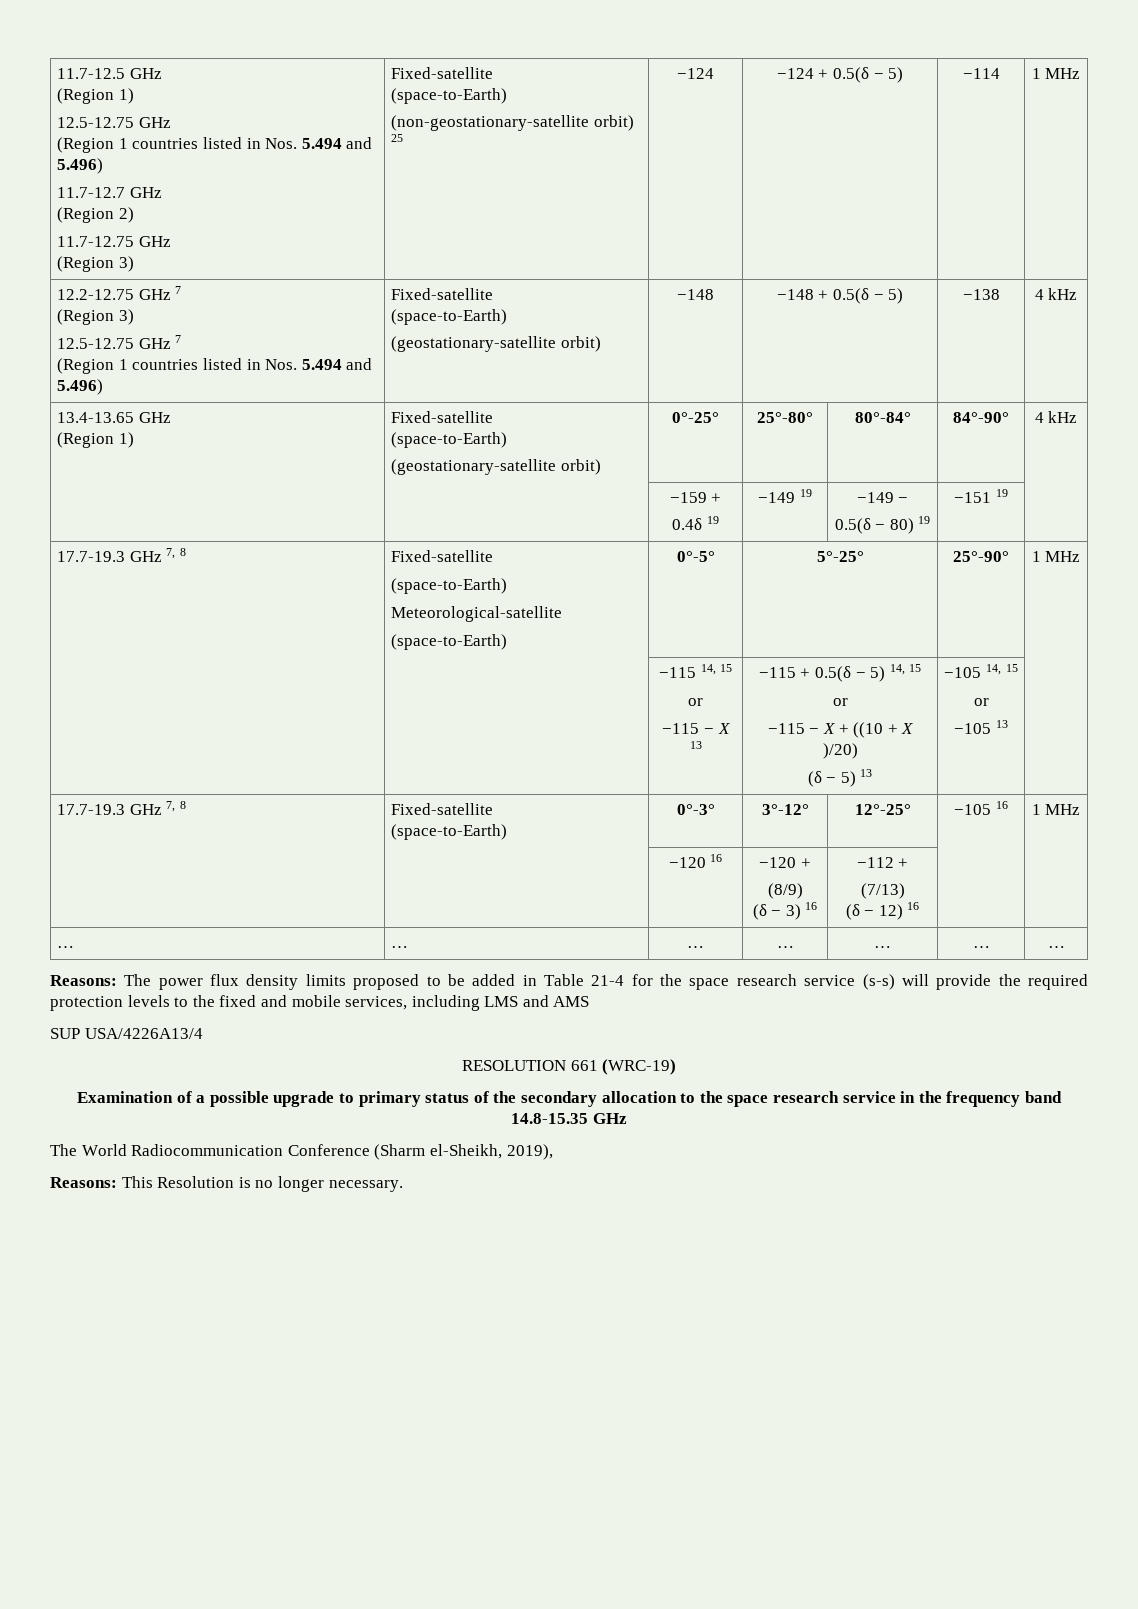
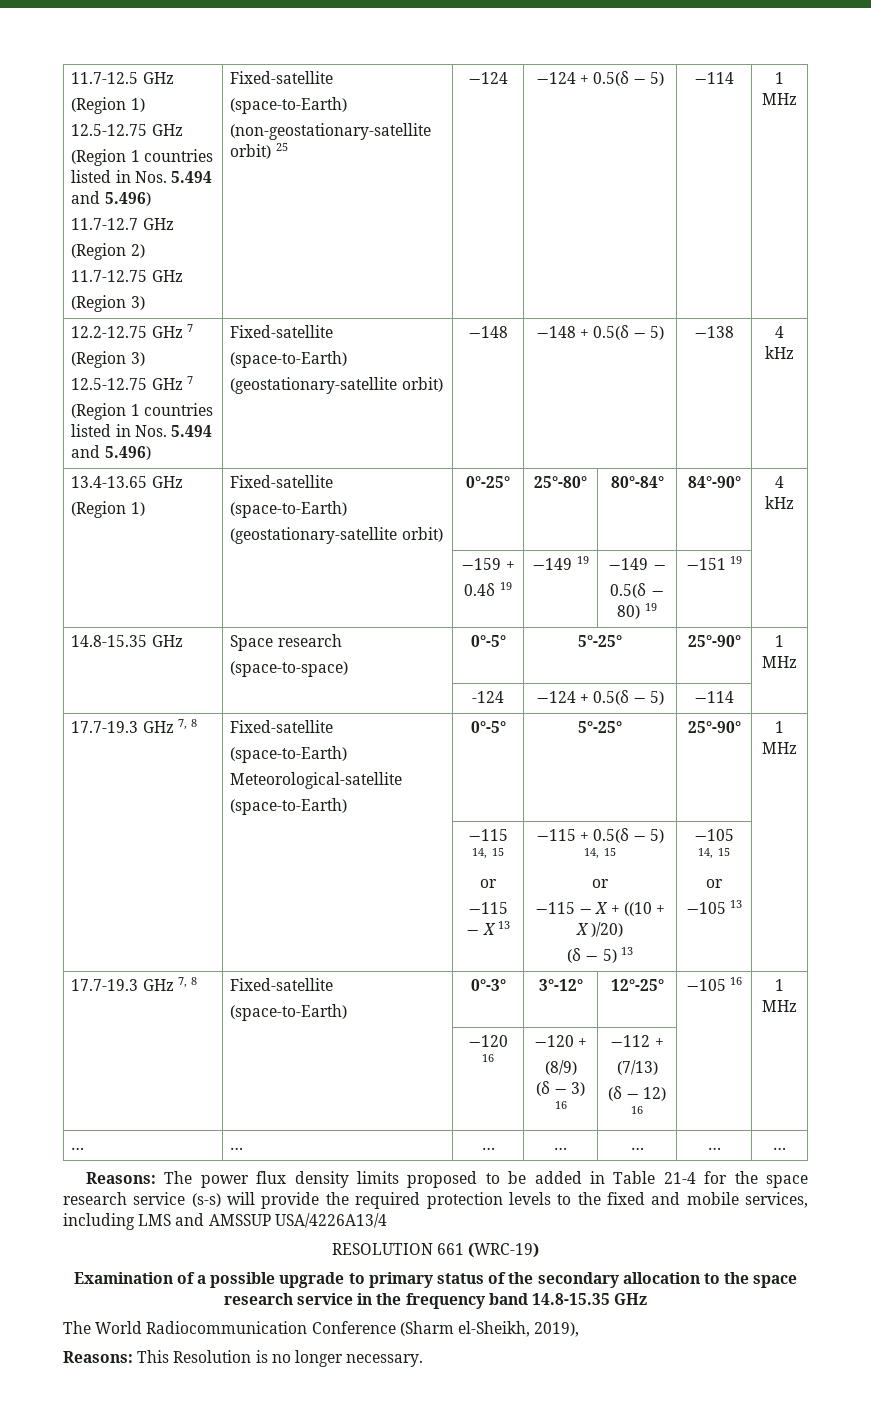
(1008, 493) none -> [71,635,183,647] [230,634,342,651] [230,661,349,677] [470,635,506,647] [578,635,622,647] [687,635,741,647] [775,635,784,647] [762,656,797,668] [472,691,504,703] [535,690,665,705] [694,691,734,703] // 14.8-15.35 GHz | Space research // (space-to-space) | 0°-5° | 5°-25° | 25°-90° | 1 MHz // | | -124 | −124 + 0.5(δ − 5) | −114 |
[553,996,590,1007] [50,1028,80,1039] AMS // SUP -> [208,1214,271,1226] AMSSUP

